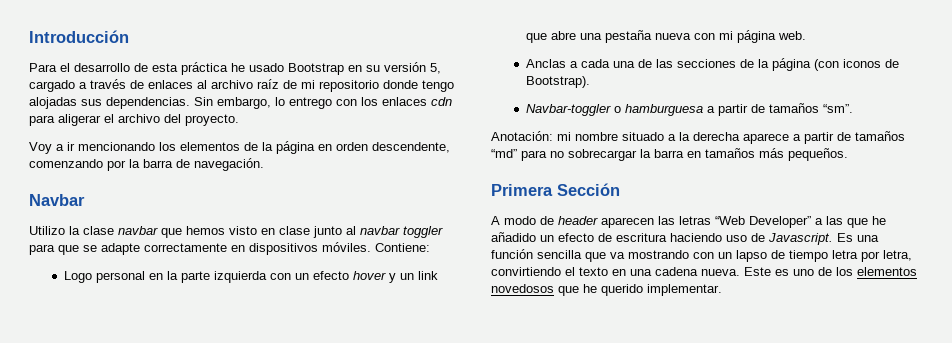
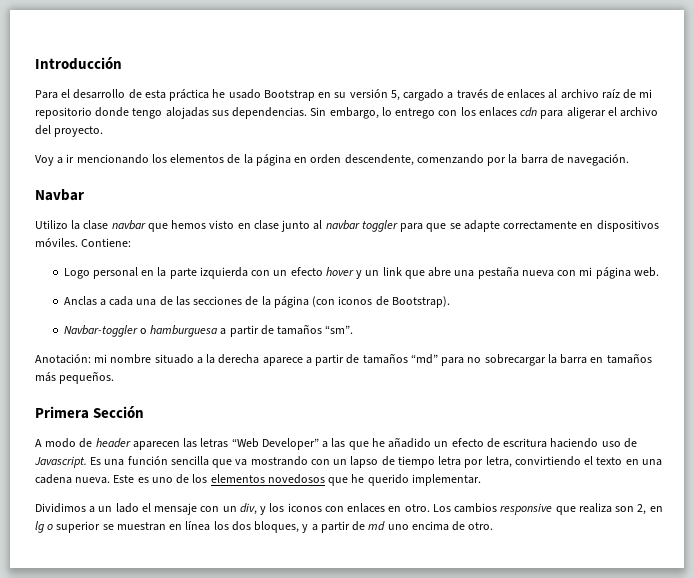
(722, 290) none -> [35,503,663,515] [35,521,494,533] // Dividimos a un lado el mensaje con un div, y los iconos con enlaces en otro. Los cambios responsive que realiza son 2, en lg o superior se muestran en línea los dos bloques, y a partir de md uno encima de otro.

